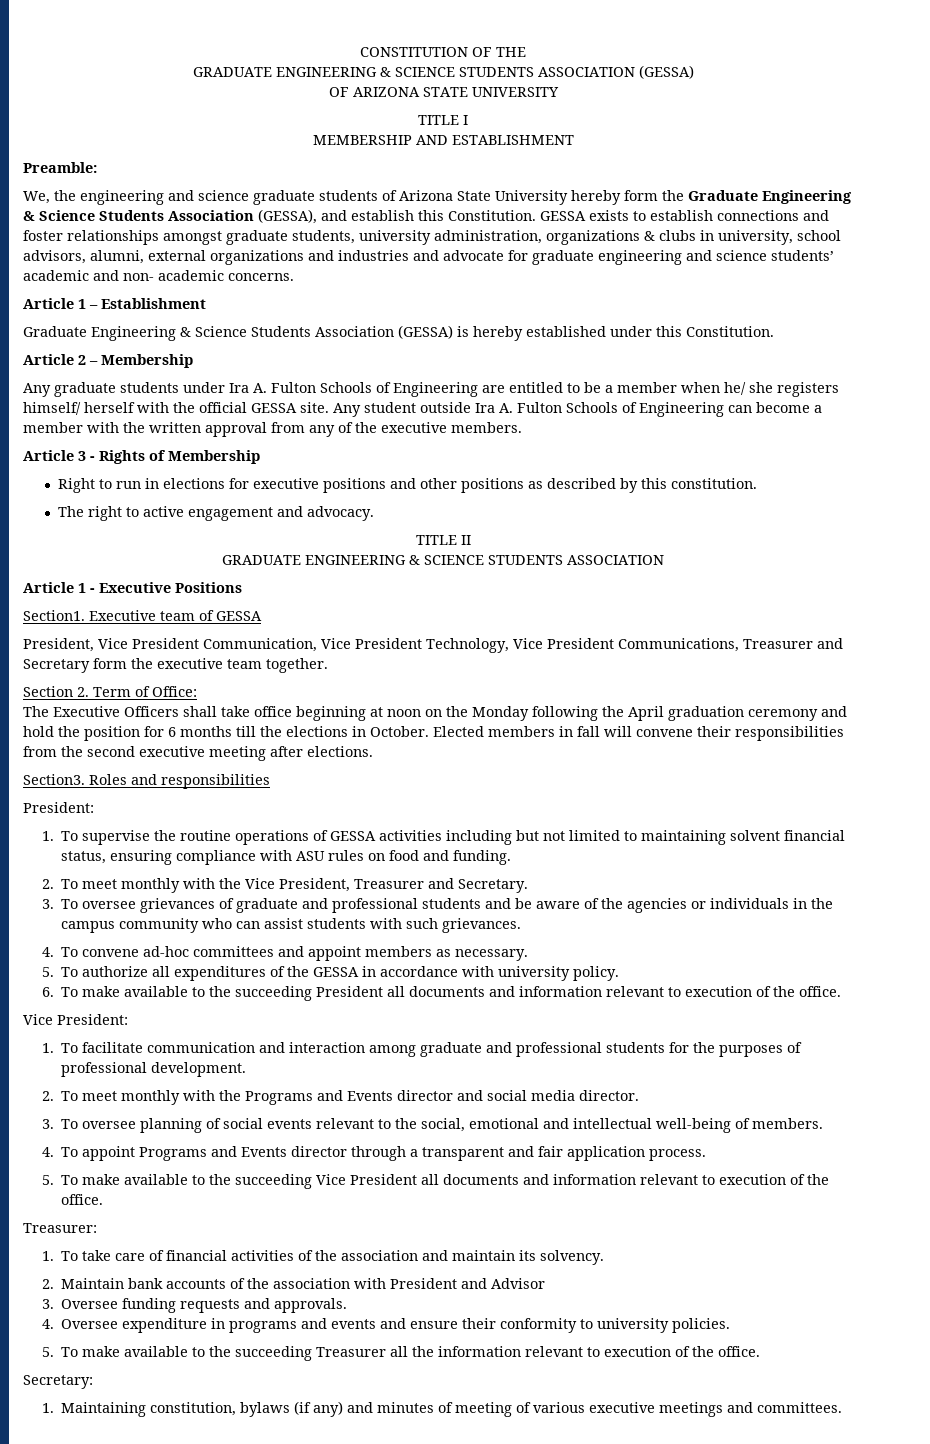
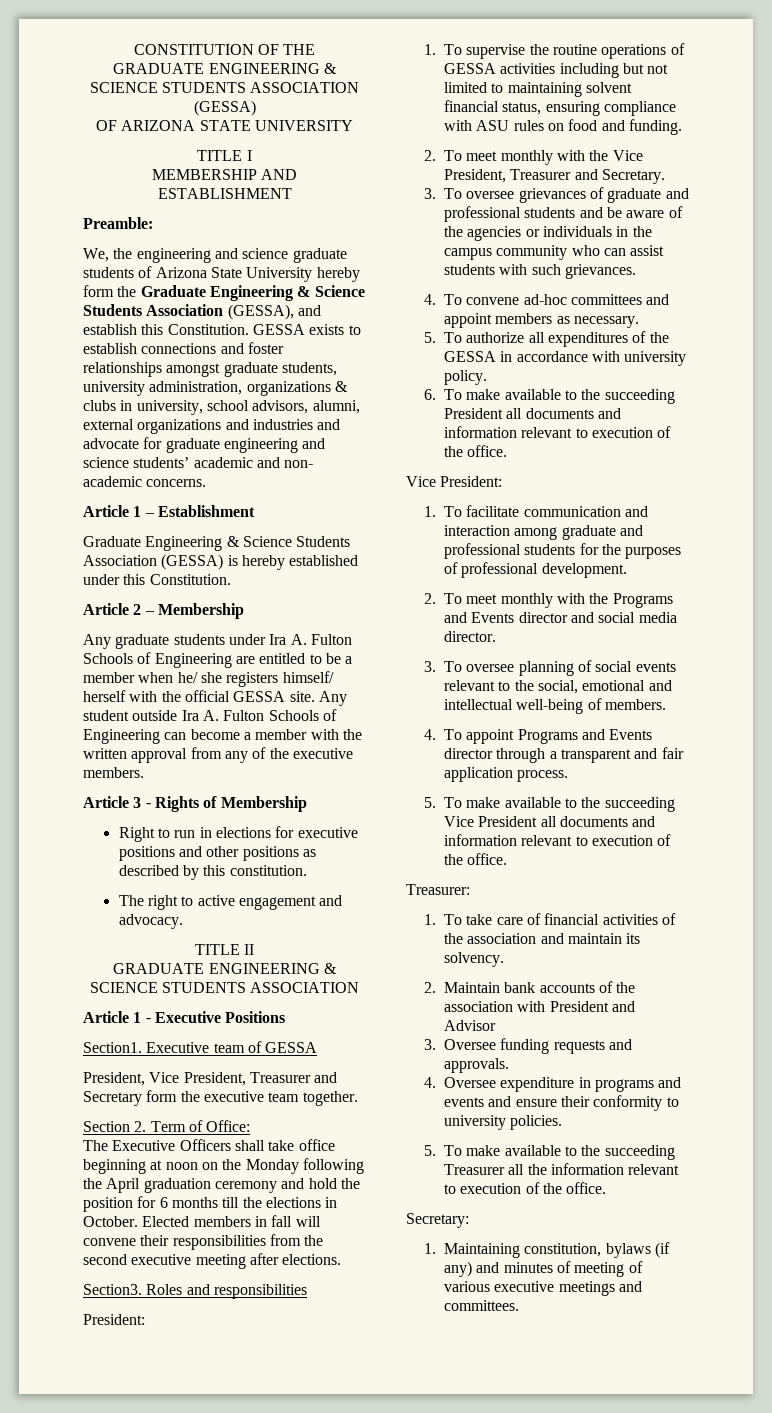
[132,638,739,653] President Communication, Vice President Technology, Vice President Communications, -> [183,1072,246,1086] President,

